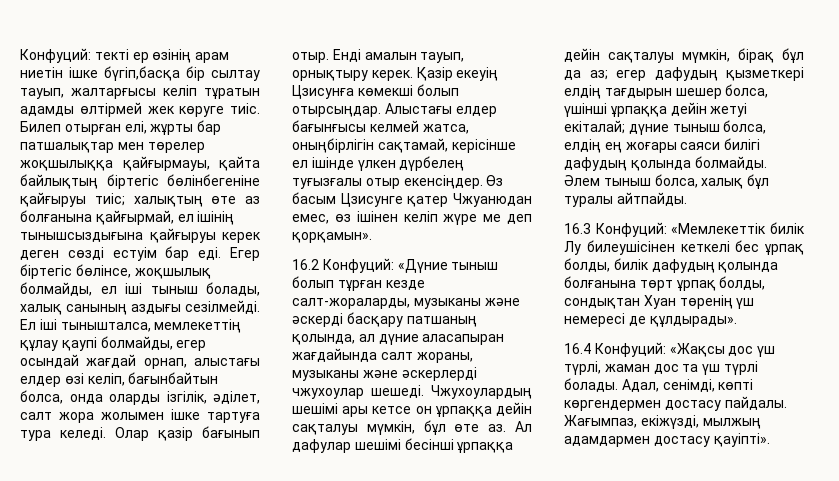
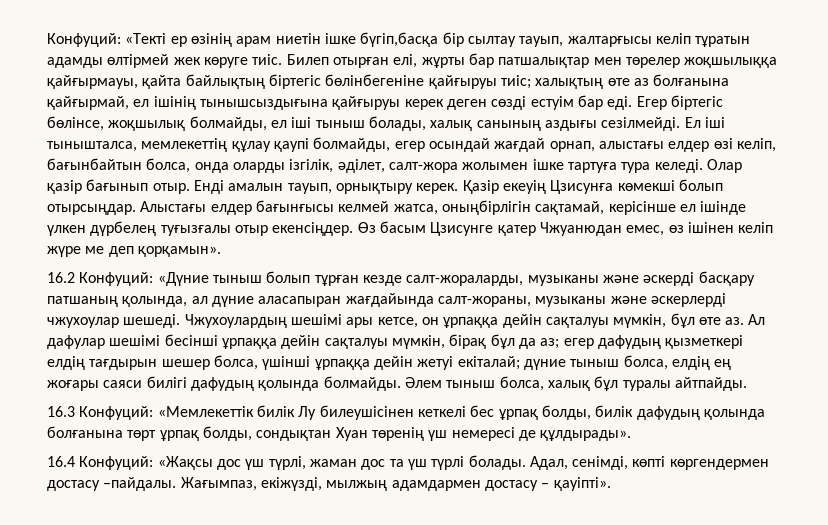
[20,48,129,63] Конфуций: текті -> [47,33,167,47] Конфуций: «Текті
[20,412,94,423] салт жора -> [388,162,458,173] салт-жора
[380,352,473,363] салт жораны, -> [437,296,531,307] салт-жораны,
[372,406,412,414] кетсе -> [377,317,418,328] кетсе,
[724,396,787,410] пайдалы. -> [103,477,177,491] –пайдалы.
(710, 441) none -> [541,483,550,488] –

